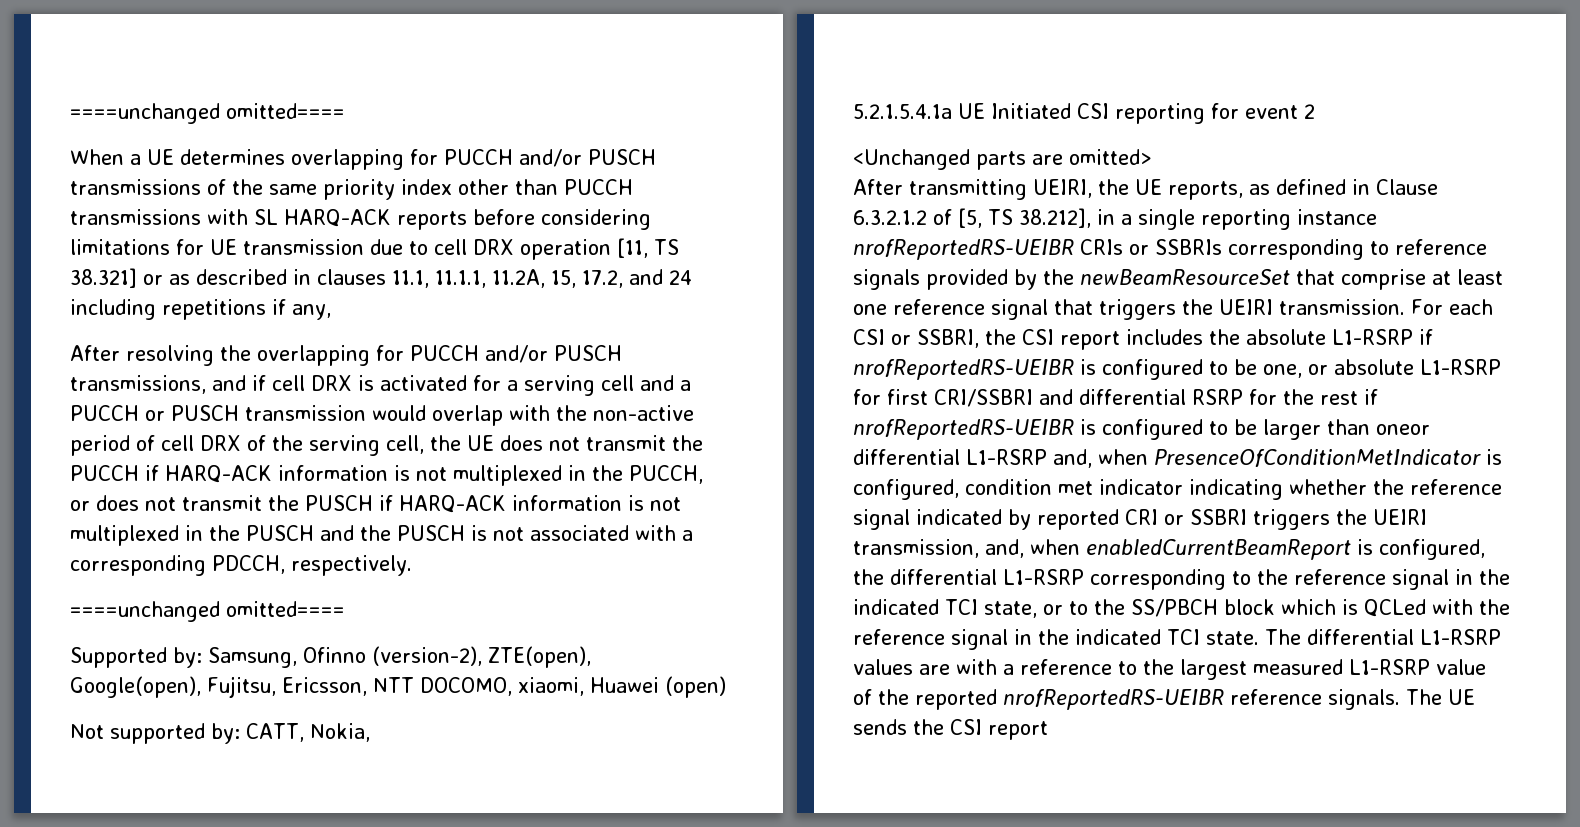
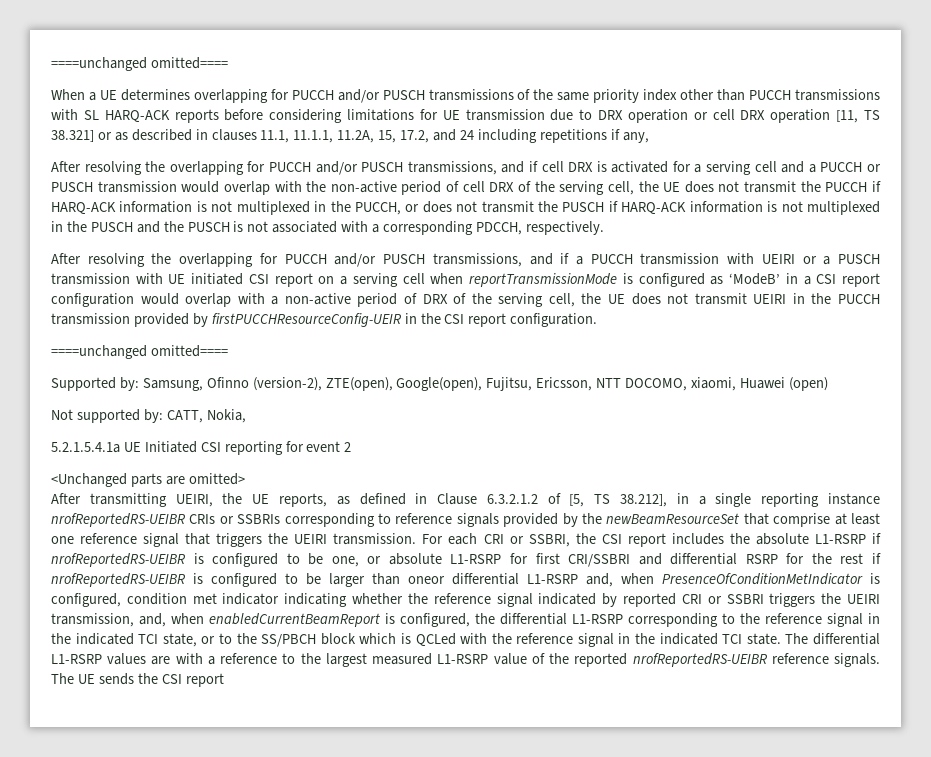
(428, 248) none -> [598,109,708,123] DRX operation or
(412, 565) none -> [51,253,880,267] [51,273,880,287] [51,293,880,307] [51,313,598,327] // After resolving the overlapping for PUCCH and/or PUSCH transmissions, and if a PUCCH transmission with UEIRI or a PUSCH transmission with UE initiated CSI report on a serving cell when reportTransmissionMode is configured as ‘ModeB’ in a CSI report configuration would overlap with a non-active period of DRX of the serving cell, the UE does not transmit UEIRI in the PUCCH transmission provided by firstPUCCHResourceConfig-UEIR in the CSI report configuration.
[853,329,885,345] CSI -> [483,534,504,544] CRI

